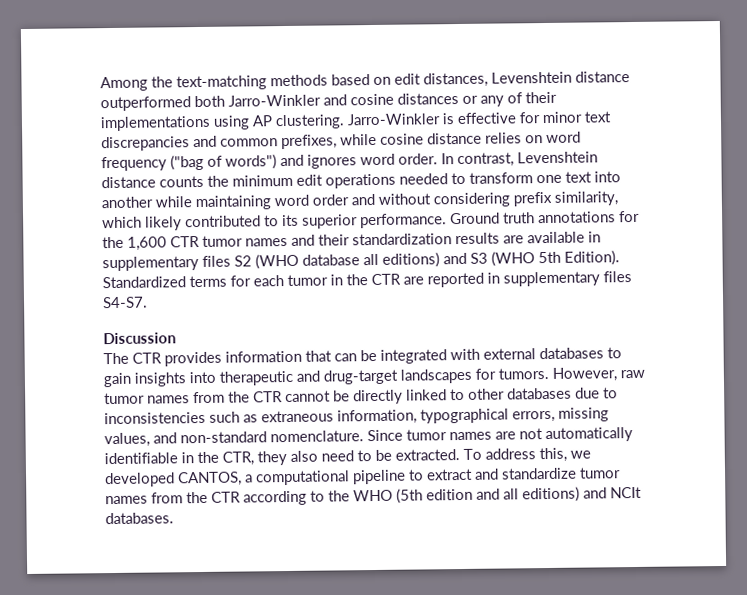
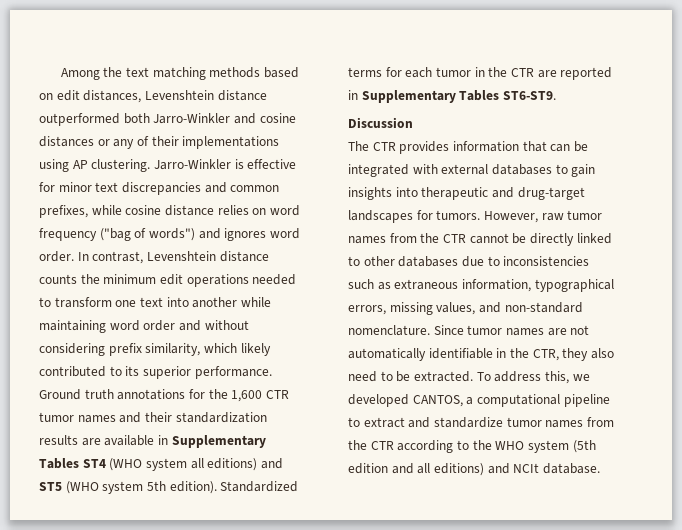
[176,75,267,91] text-matching -> [125,67,206,80] text matching
[102,250,620,272] supplementary files S2 (WHO database all editions) and S3 (WHO 5th Edition). -> [171,435,266,448] [39,458,283,471] [39,481,217,494] Supplementary Tables ST4 (WHO system all editions) and ST5 (WHO system 5th edition).
[503,271,632,287] [102,296,148,309] supplementary files S4-S7. -> [361,90,556,103] Supplementary Tables ST6-ST9.
(393, 495) none -> [527,440,569,453] system
[105,512,174,525] databases. -> [542,463,600,474] database.

